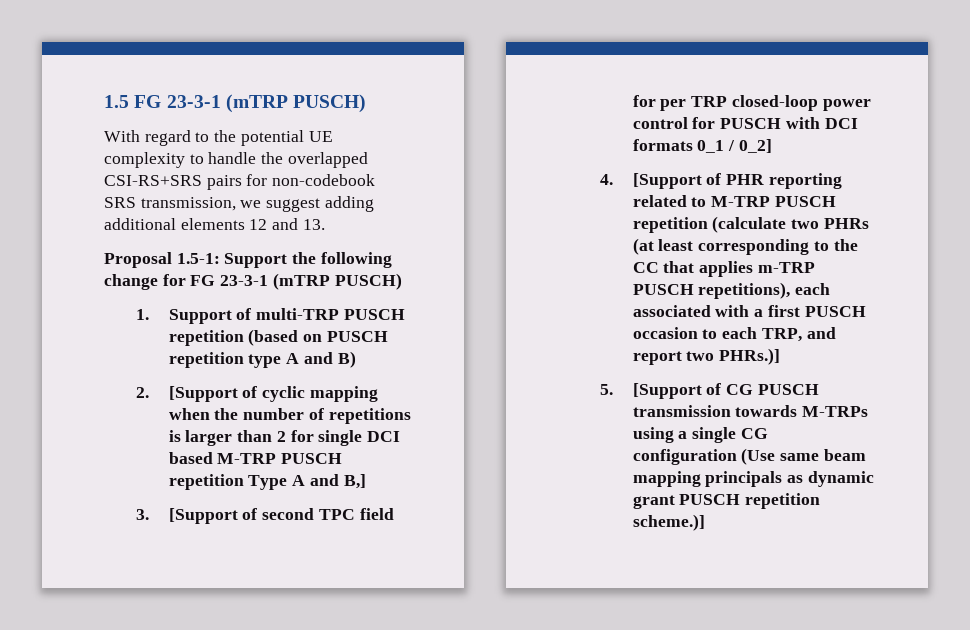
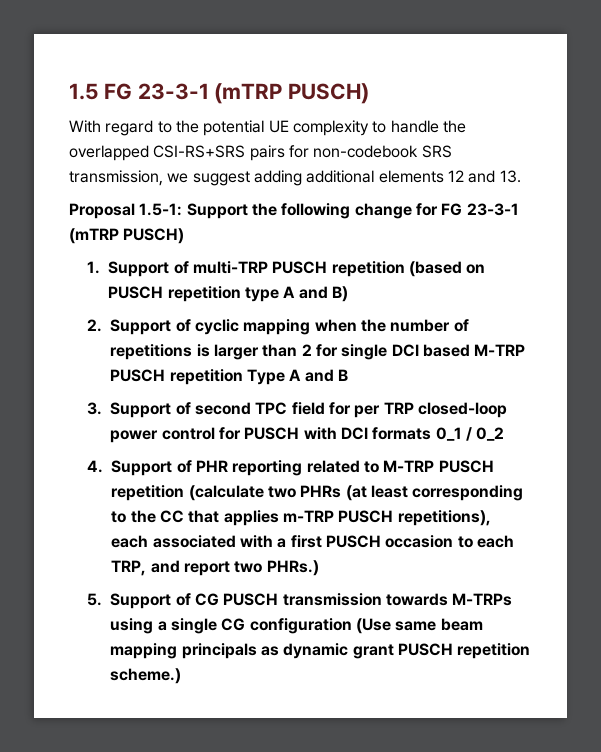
[168,386,238,402] [Support -> [110,319,172,335] Support
[343,474,366,489] B,] -> [338,369,349,381] B
[168,508,238,524] [Support -> [110,402,172,418] Support
[738,139,772,153] 0_2] -> [476,427,505,441] 0_2
[632,173,702,189] [Support -> [111,460,173,476] Support
[719,348,781,365] PHRs.)] -> [266,560,319,576] PHRs.)
[632,383,702,399] [Support -> [110,593,172,609] Support
[632,514,705,531] scheme.)] -> [110,668,182,684] scheme.)

